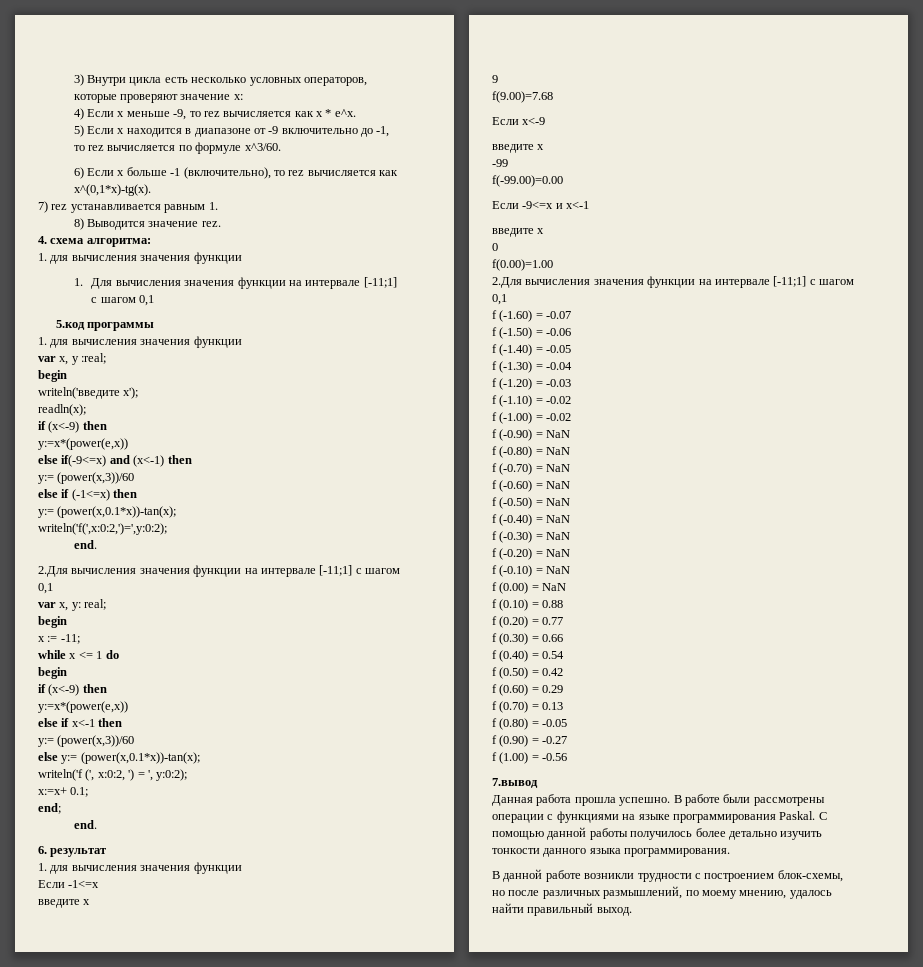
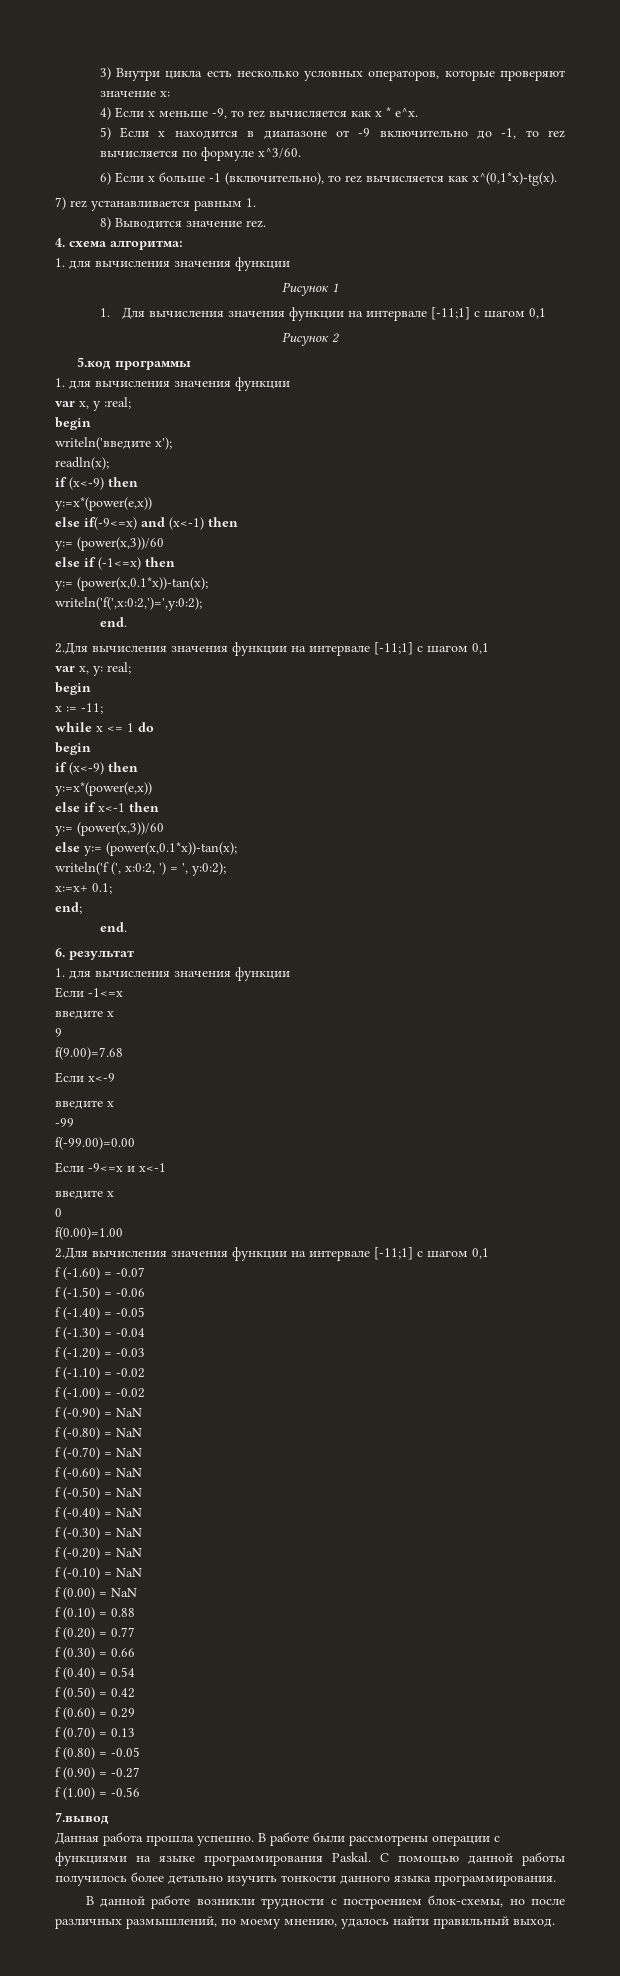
(242, 258) none -> [282,282,338,296] // Рисунок 1
(155, 300) none -> [282,332,340,346] // Рисунок 2

